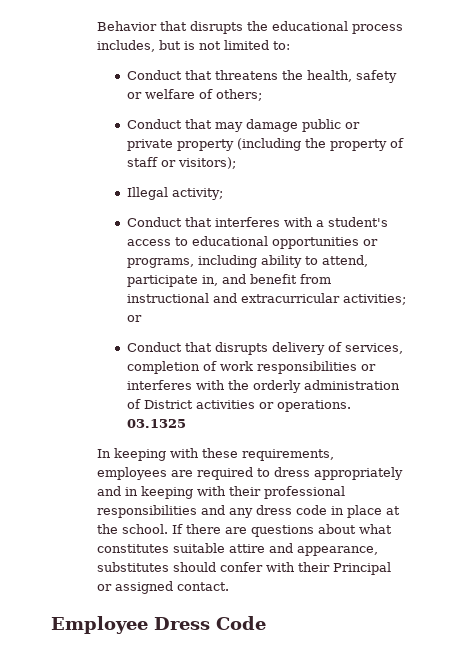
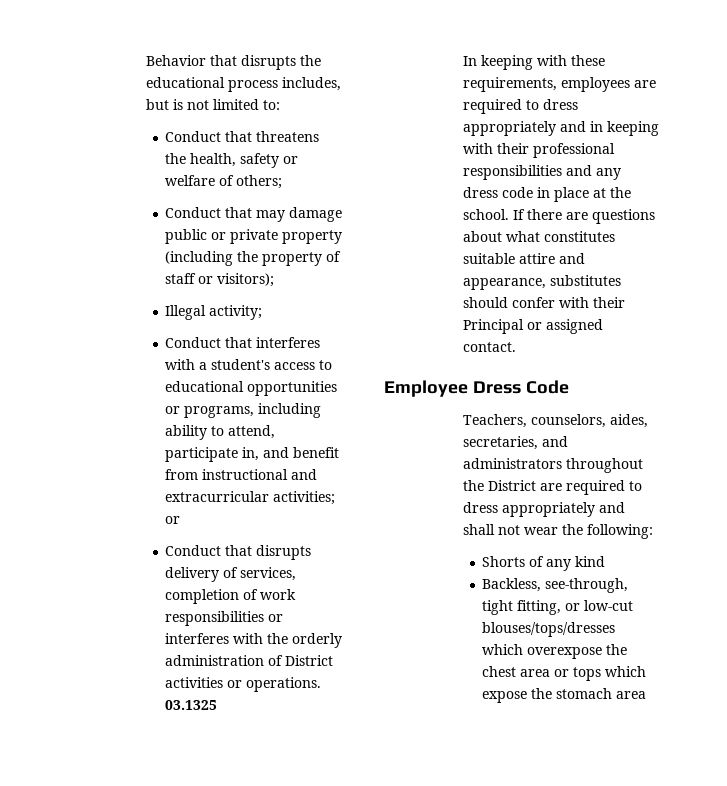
(266, 623) none -> [463,414,649,428] [463,436,569,450] [463,458,644,473] [463,480,643,495] [463,502,626,517] [463,524,654,539] [482,556,606,571] [482,578,629,593] [482,600,634,615] [482,622,616,637] [482,644,628,659] [482,666,647,681] [482,688,647,703] // Teachers, counselors, aides, secretaries, and administrators throughout the District are required to dress appropriately and shall not wear the following: // Shorts of any kind // Backless, see-through, tight fitting, or low-cut blouses/tops/dresses which overexpose the chest area or tops which expose the stomach area

